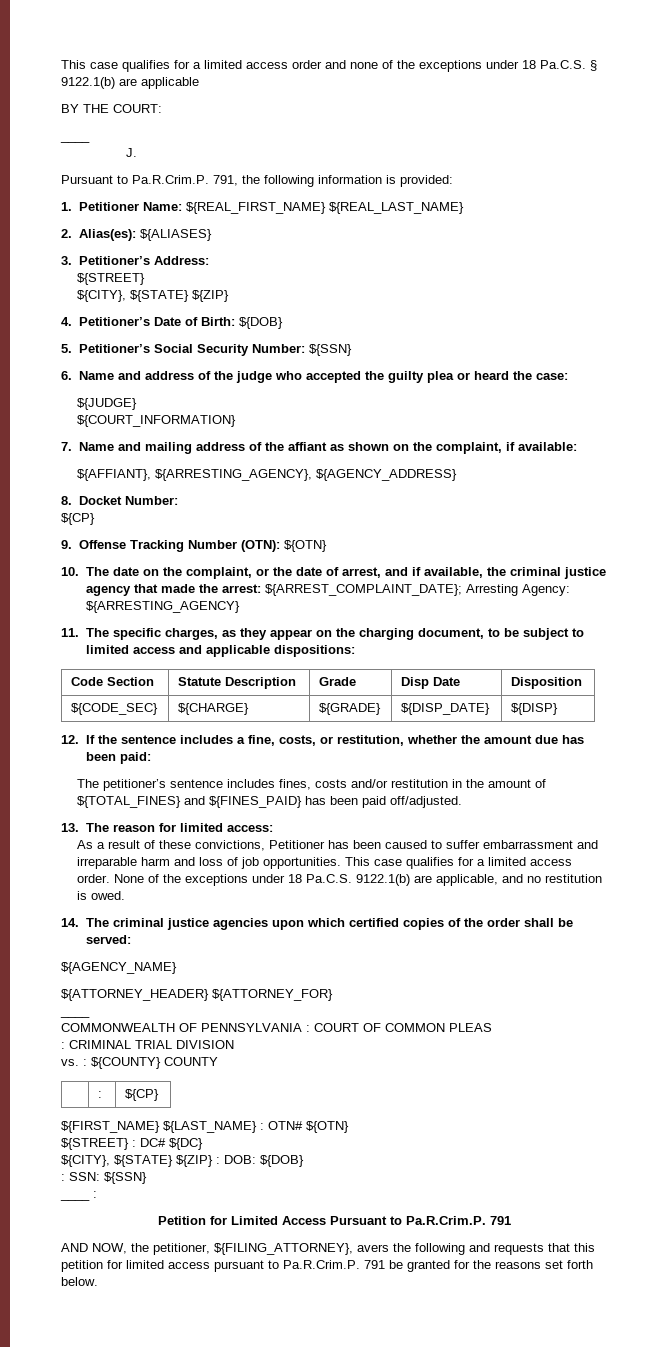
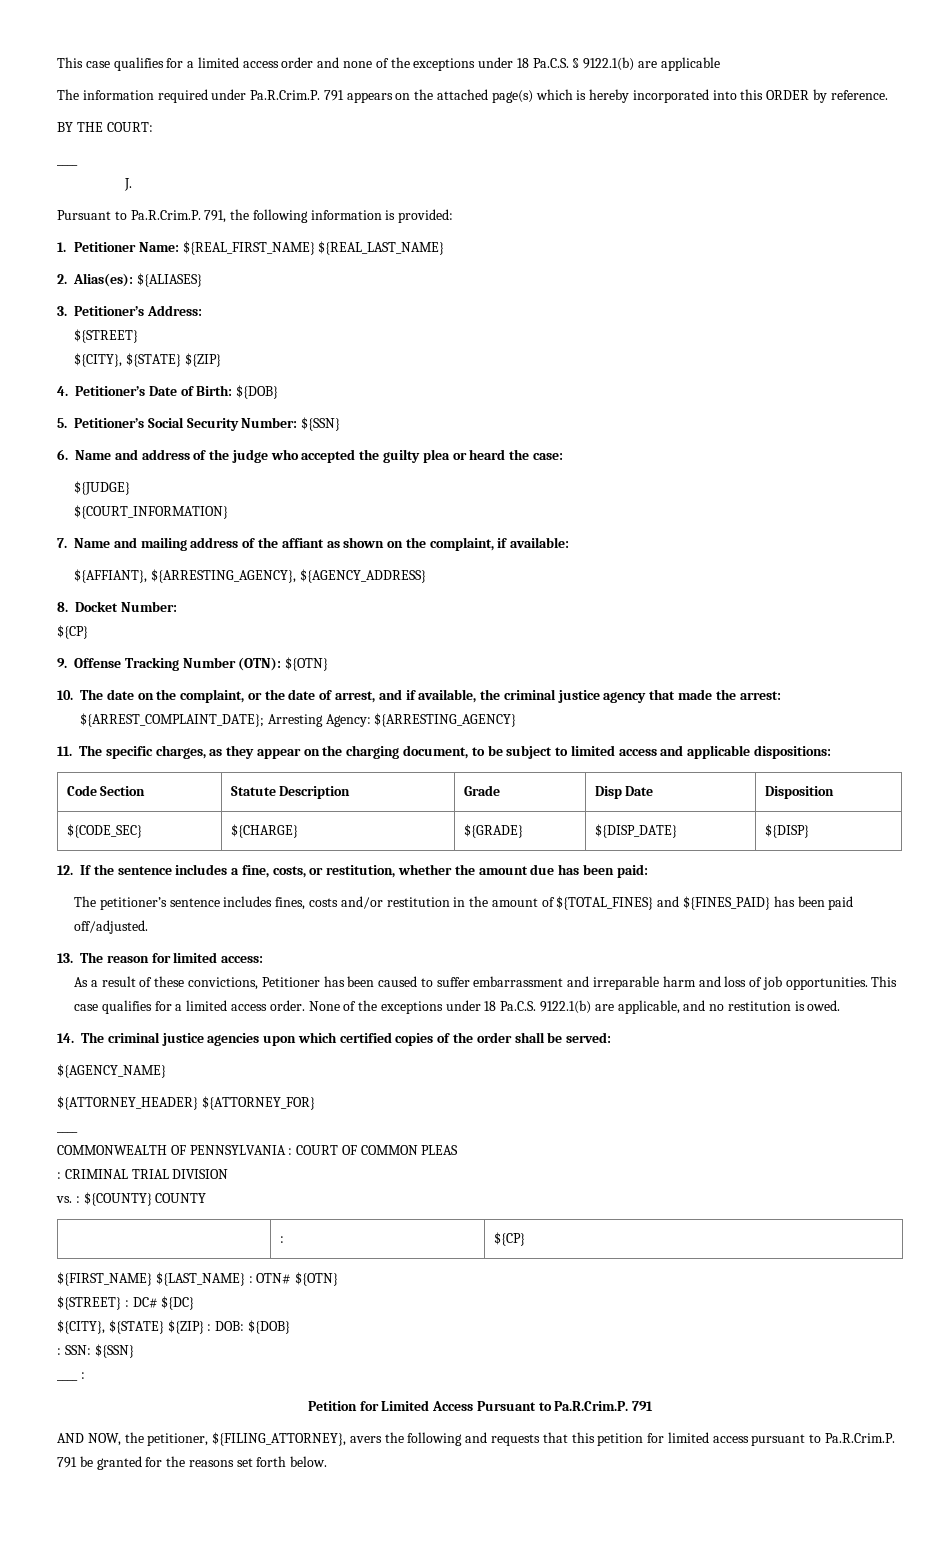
(199, 83) none -> [57,89,888,103] // The information required under Pa.R.Crim.P. 791 appears on the attached page(s) which is hereby incorporated into this ORDER by reference.

